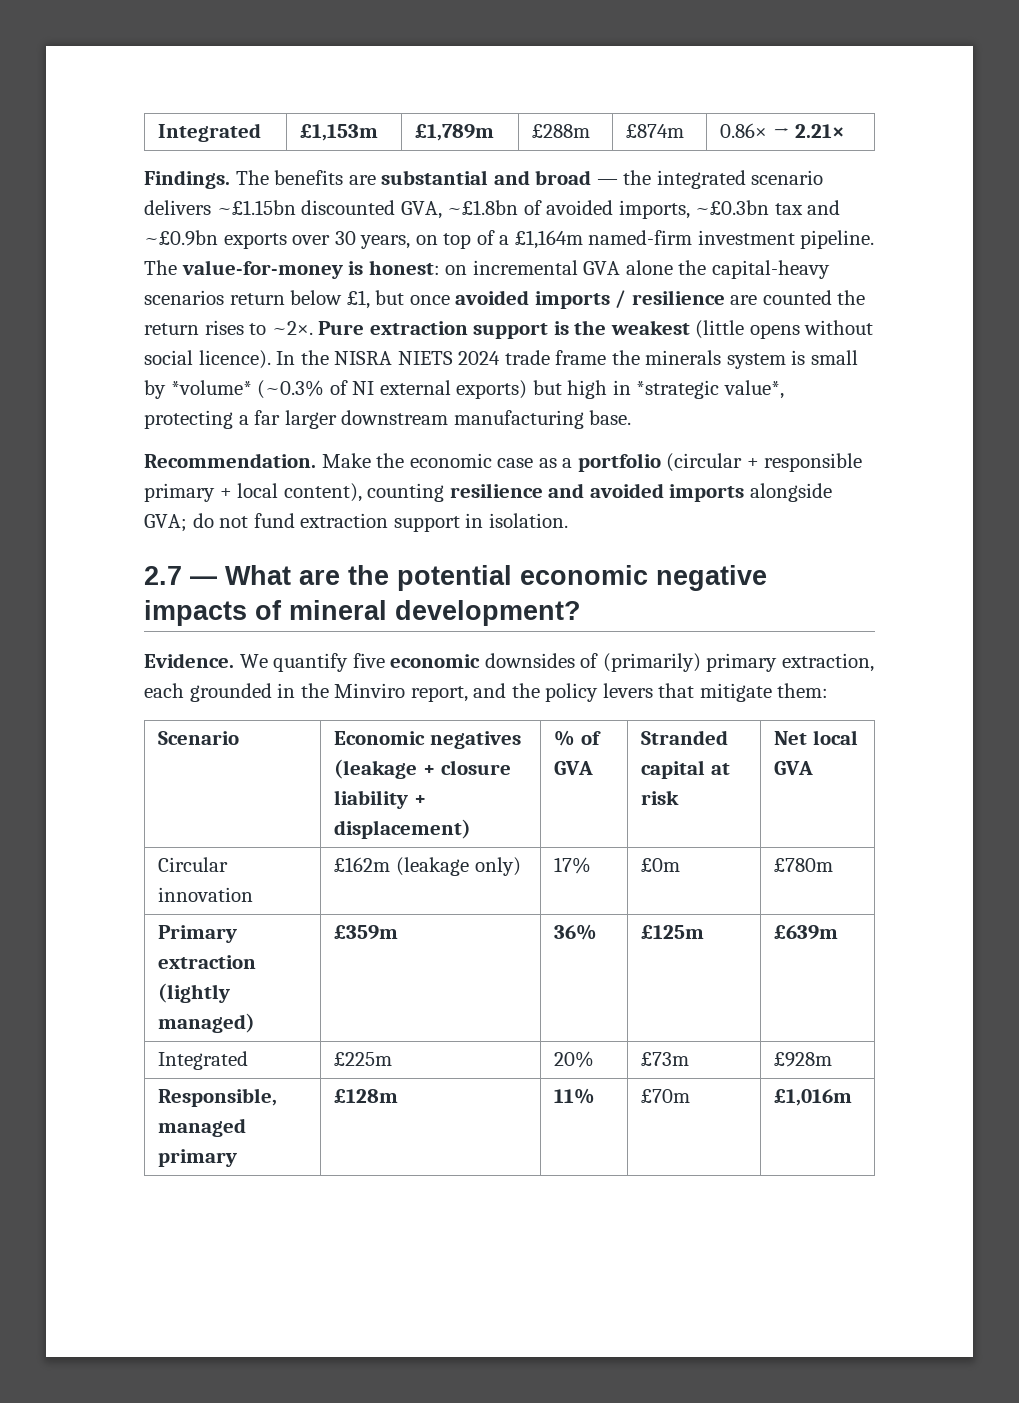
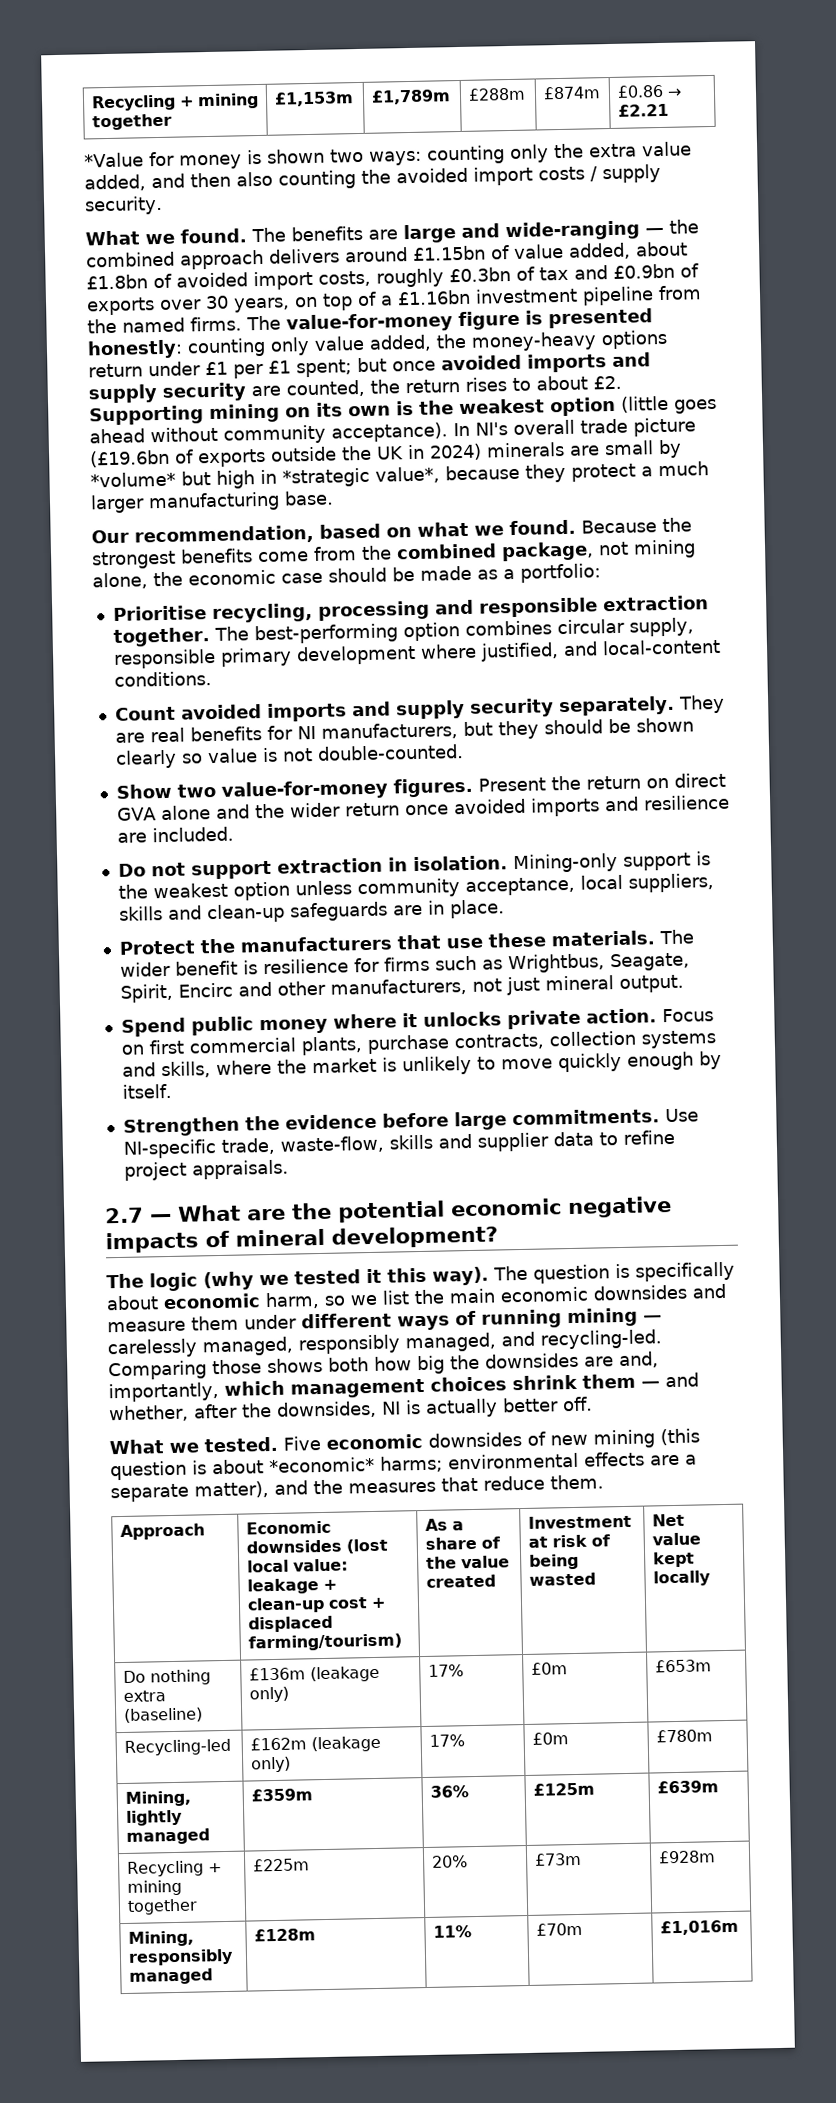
[158,123,262,142] Integrated -> [90,92,259,112] [91,113,172,131] Recycling + mining together
[720,123,844,138] [144,170,824,189] [144,200,841,219] [144,230,218,246] 0.86× → 2.21× // Findings. The benefits are substantial and broad — the integrated scenario delivers ~£1.15bn discounted GVA, ~£1.8bn of avoided imports, ~£0.3bn tax and ~£0.9bn -> [616,84,682,98] [617,103,669,117] [84,141,692,170] [84,164,661,192] [84,195,163,216] [85,219,699,246] [86,241,688,270] [86,263,699,291] £0.86 → £2.21 // *Value for money is shown two ways: counting only the extra value added, and then also counting the avoided import costs / supply security. // What we found. The benefits are large and wide-ranging — the combined approach delivers around £1.15bn of value added, about £1.8bn of avoided import costs, roughly £0.3bn of tax and £0.9bn of
[514,230,875,249] [144,260,830,279] [144,290,866,309] [144,320,874,339] [144,350,858,369] [144,380,528,399] £1,164m named-firm investment pipeline. The value-for-money is honest: on incremental GVA alone the capital-heavy scenarios return below £1, but once avoided imports / resilience are counted the return rises to ~2×. Pure extraction support is the weakest (little opens without social licence). In the NISRA NIETS 2024 trade frame the minerals system is small by *volume* (~0.3% of NI external exports) -> [397,285,702,306] [87,308,653,334] [87,329,668,360] [88,352,651,379] [88,375,622,404] [89,395,717,426] [89,417,696,445] [89,439,682,468] [90,471,176,488] £1.16bn investment pipeline from the named firms. The value-for-money figure is presented honestly: counting only value added, the money-heavy options return under £1 per £1 spent; but once avoided imports and supply security are counted, the return rises to about £2. Supporting mining on its own is the weakest option (little goes ahead without community acceptance). In NI's overall trade picture (£19.6bn of exports outside the UK in 2024) minerals are small by *volume*
[144,410,632,429] [144,453,863,472] [144,483,832,502] [144,513,568,532] protecting a far larger downstream manufacturing base. // Recommendation. Make the economic case as a portfolio (circular + responsible primary + local content), counting resilience and avoided imports alongside GVA; do not fund extraction support in isolation. -> [445,461,709,483] [90,490,334,514] [91,517,692,546] [92,539,696,570] [92,563,601,590] [112,595,709,624] [112,617,694,647] [112,638,721,669] [113,671,212,687] [114,694,725,722] [114,717,694,743] [114,744,464,769] [115,772,726,801] [116,794,730,821] [116,826,234,843] [117,851,711,880] [117,873,714,901] [118,899,505,924] [118,929,694,955] [119,952,690,977] [119,974,684,1003] [120,1008,714,1037] [120,1030,716,1056] [121,1050,722,1079] [121,1083,172,1099] [122,1108,699,1137] [122,1129,675,1159] [123,1159,289,1181] because they protect a much larger manufacturing base. // Our recommendation, based on what we found. Because the strongest benefits come from the combined package, not mining alone, the economic case should be made as a portfolio: // Prioritise recycling, processing and responsible extraction together. The best-performing option combines circular supply, responsible primary development where justified, and local-content conditions. // Count avoided imports and supply security separately. They are real benefits for NI manufacturers, but they should be shown clearly so value is not double-counted. // Show two value-for-money figures. Present the return on direct GVA alone and the wider return once avoided imports and resilience are included. // Do not support extraction in isolation. Mining-only support is the weakest option unless community acceptance, local suppliers, skills and clean-up safeguards are in place. // Protect the manufacturers that use these materials. The wider benefit is resilience for firms such as Wrightbus, Seagate, Spirit, Encirc and other manufacturers, not just mineral output. // Spend public money where it unlocks private action. Focus on first commercial plants, purchase contracts, collection systems and skills, where the market is unlikely to move quickly enough by itself. // Strengthen the evidence before large commitments. Use NI-specific trade, waste-flow, skills and supplier data to refine project appraisals.
[144,653,874,672] [144,683,829,702] [158,731,240,745] [334,731,521,749] [334,759,511,779] [334,790,426,809] [334,819,472,839] [554,730,601,746] [554,761,594,775] [641,730,729,745] [641,760,730,779] [641,790,680,805] [774,730,858,745] [774,761,814,775] [158,857,229,872] [158,887,254,902] Evidence. We quantify five economic downsides of (primarily) primary extraction, each grounded in the Minviro report, and the policy levers that mitigate them: // Scenario | Economic negatives (leakage + closure liability + displacement) | % of GVA | Stranded capital at risk | Net local GVA // Circular innovation -> [106,1261,735,1292] [106,1283,726,1311] [107,1307,662,1333] [107,1329,662,1359] [108,1351,659,1381] [108,1372,699,1403] [108,1396,593,1423] [109,1428,700,1455] [110,1451,697,1481] [110,1474,604,1503] [119,1523,205,1541] [245,1520,331,1535] [245,1538,388,1554] [246,1558,348,1573] [246,1578,337,1595] [246,1596,386,1614] [247,1615,333,1633] [247,1633,402,1652] [424,1518,464,1531] [424,1536,501,1550] [425,1555,510,1569] [425,1574,496,1588] [527,1514,632,1529] [527,1534,611,1548] [528,1553,579,1570] [528,1572,596,1586] [651,1513,685,1527] [651,1532,701,1546] [652,1551,695,1568] [652,1570,711,1587] [122,1669,211,1686] [122,1690,166,1703] [123,1707,203,1723] [248,1665,380,1683] [248,1686,289,1703] [427,1664,464,1677] [530,1662,568,1675] [654,1659,712,1673] [123,1738,231,1756] The logic (why we tested it this way). The question is specifically about economic harm, so we list the main economic downsides and measure them under different ways of running mining — carelessly managed, responsibly managed, and recycling-led. Comparing those shows both how big the downsides are and, importantly, which management choices shrink them — and whether, after the downsides, NI is actually better off. // What we tested. Five economic downsides of new mining (this question is about *economic* harms; environmental effects are a separate matter), and the measures that reduce them. // Approach | Economic downsides (lost local value: leakage + clean-up cost + displaced farming/tourism) | As a share of the value created | Investment at risk of being wasted | Net value kept locally // Do nothing extra (baseline) | £136m (leakage only) | 17% | £0m | £653m // Recycling-led
[158,925,238,943] [158,955,257,969] [158,983,231,1003] [158,1013,256,1033] Primary extraction (lightly managed) -> [124,1790,191,1807] [125,1809,183,1826] [125,1828,210,1845] Mining, lightly managed
[158,1051,249,1070] Integrated -> [126,1860,222,1877] [126,1879,182,1896] [126,1898,198,1915] Recycling + mining together
[158,1088,278,1107] [158,1118,247,1137] [158,1149,238,1167] Responsible, managed primary -> [127,1930,194,1947] [127,1948,234,1966] [128,1968,213,1985] Mining, responsibly managed

